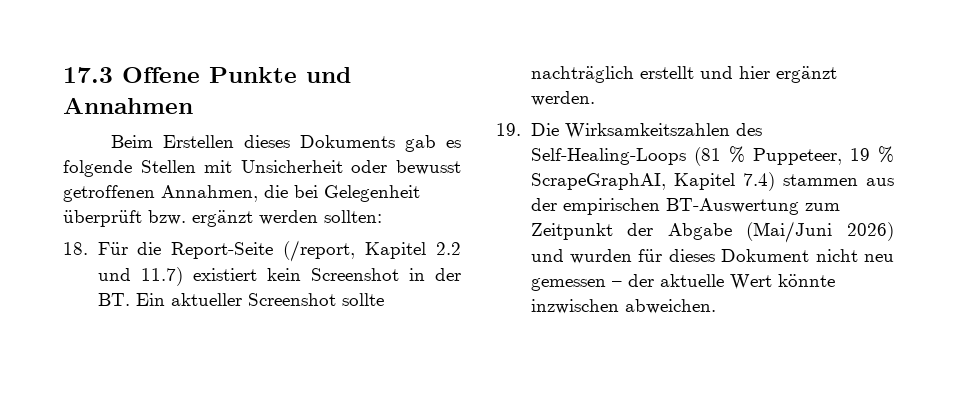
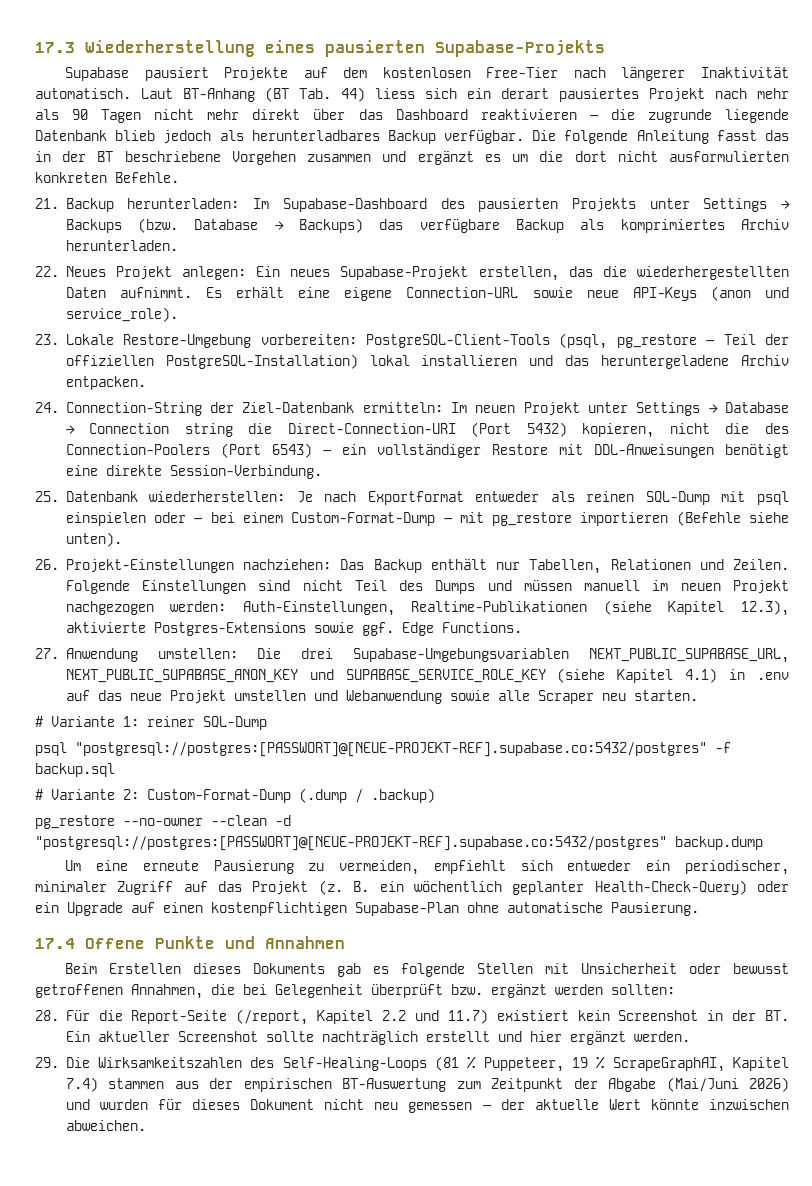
(113, 75) none -> [85,40,605,57] [65,67,790,81] [35,87,789,102] [35,109,790,123] [35,130,789,144] [35,151,790,165] [35,172,179,183] [35,198,791,212] [65,218,789,233] [65,240,178,251] [35,266,790,281] [65,286,790,301] [65,307,178,322] [35,333,789,349] [65,354,789,369] [65,376,146,390] [35,402,790,416] [65,422,789,438] [65,443,790,458] [65,465,322,479] [35,491,789,505] [65,511,789,526] [65,532,122,547] [35,559,789,574] [65,580,789,594] [65,600,789,616] [65,622,522,636] [35,648,790,663] [65,668,789,683] [65,690,698,704] [35,716,267,730] [35,742,731,757] [35,763,115,777] [35,788,435,803] [35,815,291,829] [35,836,763,851] [65,860,790,875] [35,880,790,895] [35,902,699,916] [35,938,75,949] Wiederherstellung eines pausierten Supabase-Projekts // Supabase pausiert Projekte auf dem kostenlosen Free-Tier nach längerer Inaktivität automatisch. Laut BT-Anhang (BT Tab. 44) liess sich ein derart pausiertes Projekt nach mehr als 90 Tagen nicht mehr direkt über das Dashboard reaktivieren – die zugrunde liegende Datenbank blieb jedoch als herunterladbares Backup verfügbar. Die folgende Anleitung fasst das in der BT beschriebene Vorgehen zusammen und ergänzt es um die dort nicht ausformulierten konkreten Befehle. // 21. Backup herunterladen: Im Supabase-Dashboard des pausierten Projekts unter Settings → Backups (bzw. Database → Backups) das verfügbare Backup als komprimiertes Archiv herunterladen. // 22. Neues Projekt anlegen: Ein neues Supabase-Projekt erstellen, das die wiederhergestellten Daten aufnimmt. Es erhält eine eigene Connection-URL sowie neue API-Keys (anon und service_role). // 23. Lokale Restore-Umgebung vorbereiten: PostgreSQL-Client-Tools (psql, pg_restore – Teil der offiziellen PostgreSQL-Installation) lokal installieren und das heruntergeladene Archiv entpacken. // 24. Connection-String der Ziel-Datenbank ermitteln: Im neuen Projekt unter Settings → Database → Connection string die Direct-Connection-URI (Port 5432) kopieren, nicht die des Connection-Poolers (Port 6543) – ein vollständiger Restore mit DDL-Anweisungen benötigt eine direkte Session-Verbindung. // 25. Datenbank wiederherstellen: Je nach Exportformat entweder als reinen SQL-Dump mit psql einspielen oder – bei einem Custom-Format-Dump – mit pg_restore importieren (Befehle siehe unten). // 26. Projekt-Einstellungen nachziehen: Das Backup enthält nur Tabellen, Relationen und Zeilen. Folgende Einstellungen sind nicht Teil des Dumps und müssen manuell im neuen Projekt nachgezogen werden: Auth-Einstellungen, Realtime-Publikationen (siehe Kapitel 12.3), aktivierte Postgres-Extensions sowie ggf. Edge Functions. // 27. Anwendung umstellen: Die drei Supabase-Umgebungsvariablen NEXT_PUBLIC_SUPABASE_URL, NEXT_PUBLIC_SUPABASE_ANON_KEY und SUPABASE_SERVICE_ROLE_KEY (siehe Kapitel 4.1) in .env auf das neue Projekt umstellen und Webanwendung sowie alle Scraper neu starten. // # Variante 1: reiner SQL-Dump // psql "postgresql://postgres:[PASSWORT]@[NEUE-PROJEKT-REF].supabase.co:5432/postgres" -f backup.sql // # Variante 2: Custom-Format-Dump (.dump / .backup) // pg_restore --no-owner --clean -d "postgresql://postgres:[PASSWORT]@[NEUE-PROJEKT-REF].supabase.co:5432/postgres" backup.dump // Um eine erneute Pausierung zu vermeiden, empfiehlt sich entweder ein periodischer, minimaler Zugriff auf das Projekt (z. B. ein wöchentlich geplanter Health-Check-Query) oder ein Upgrade auf einen kostenpflichtigen Supabase-Plan ohne automatische Pausierung. // 17.4
[63,242,88,255] 18. -> [35,1010,59,1021] 28.
[496,123,521,136] 19. -> [35,1057,59,1068] 29.

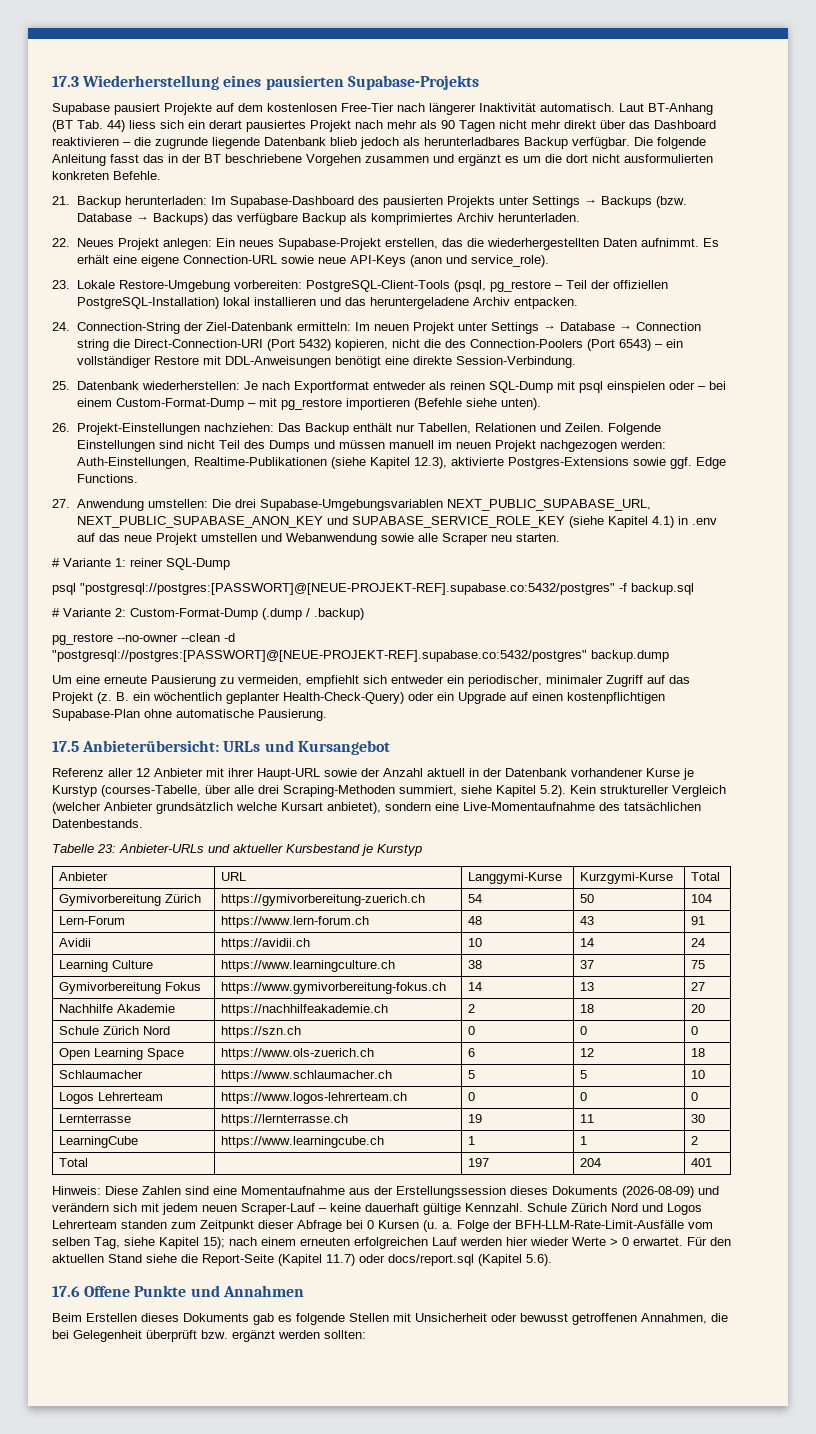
[35,938,75,949] 17.4 -> [52,740,390,755] [52,768,694,780] [52,785,726,797] [52,802,701,814] [52,819,143,828] [52,844,422,856] [58,872,108,881] [220,872,246,881] [467,872,562,884] [579,872,673,884] [690,872,720,881] [58,894,201,906] [220,894,425,906] [467,894,482,903] [579,894,594,903] [690,894,712,903] [58,916,125,925] [220,916,369,928] [467,916,482,925] [579,916,594,925] [690,916,705,925] [58,938,91,947] [220,938,310,950] [467,938,482,947] [579,938,594,947] [690,938,705,947] [58,960,153,972] [220,960,395,972] [467,960,482,969] [579,960,594,969] [690,960,705,969] [58,982,201,994] [220,982,446,994] [467,982,482,991] [579,982,594,991] [690,982,705,991] [58,1004,175,1013] [220,1004,388,1016] [467,1004,475,1013] [579,1004,594,1013] [690,1004,705,1013] [58,1026,170,1035] [220,1026,301,1038] [467,1026,475,1035] [579,1026,587,1035] [690,1026,698,1035] [58,1048,184,1060] [220,1048,374,1060] [467,1048,475,1057] [579,1048,594,1057] [690,1048,705,1057] [58,1070,143,1079] [220,1070,392,1082] [467,1070,475,1079] [579,1070,587,1079] [690,1070,705,1079] [58,1092,163,1104] [220,1092,407,1104] [467,1092,475,1101] [579,1092,587,1101] [690,1092,698,1101] [58,1114,131,1123] [220,1114,348,1126] [467,1114,482,1123] [579,1114,594,1123] [690,1114,705,1123] [58,1136,138,1148] [220,1136,384,1148] [467,1136,475,1145] [579,1136,587,1145] [690,1136,698,1145] [58,1158,88,1167] [467,1158,489,1167] [579,1158,601,1167] [690,1158,712,1167] [52,1186,719,1198] [52,1203,702,1215] [52,1220,713,1232] [52,1237,731,1249] [52,1254,552,1266] [52,1286,80,1297] 17.5 Anbieterübersicht: URLs und Kursangebot // Referenz aller 12 Anbieter mit ihrer Haupt-URL sowie der Anzahl aktuell in der Datenbank vorhandener Kurse je Kurstyp (courses-Tabelle, über alle drei Scraping-Methoden summiert, siehe Kapitel 5.2). Kein struktureller Vergleich (welcher Anbieter grundsätzlich welche Kursart anbietet), sondern eine Live-Momentaufnahme des tatsächlichen Datenbestands. // Tabelle 23: Anbieter-URLs und aktueller Kursbestand je Kurstyp // Anbieter | URL | Langgymi-Kurse | Kurzgymi-Kurse | Total // Gymivorbereitung Zürich | https://gymivorbereitung-zuerich.ch | 54 | 50 | 104 // Lern-Forum | https://www.lern-forum.ch | 48 | 43 | 91 // Avidii | https://avidii.ch | 10 | 14 | 24 // Learning Culture | https://www.learningculture.ch | 38 | 37 | 75 // Gymivorbereitung Fokus | https://www.gymivorbereitung-fokus.ch | 14 | 13 | 27 // Nachhilfe Akademie | https://nachhilfeakademie.ch | 2 | 18 | 20 // Schule Zürich Nord | https://szn.ch | 0 | 0 | 0 // Open Learning Space | https://www.ols-zuerich.ch | 6 | 12 | 18 // Schlaumacher | https://www.schlaumacher.ch | 5 | 5 | 10 // Logos Lehrerteam | https://www.logos-lehrerteam.ch | 0 | 0 | 0 // Lernterrasse | https://lernterrasse.ch | 19 | 11 | 30 // LearningCube | https://www.learningcube.ch | 1 | 1 | 2 // Total | | 197 | 204 | 401 // Hinweis: Diese Zahlen sind eine Momentaufnahme aus der Erstellungssession dieses Dokuments (2026-08-09) und verändern sich mit jedem neuen Scraper-Lauf – keine dauerhaft gültige Kennzahl. Schule Zürich Nord und Logos Lehrerteam standen zum Zeitpunkt dieser Abfrage bei 0 Kursen (u. a. Folge der BFH-LLM-Rate-Limit-Ausfälle vom selben Tag, siehe Kapitel 15); nach einem erneuten erfolgreichen Lauf werden hier wieder Werte > 0 erwartet. Für den aktuellen Stand siehe die Report-Seite (Kapitel 11.7) oder docs/report.sql (Kapitel 5.6). // 17.6
[35,1009,790,1025] [65,1031,690,1045] [35,1056,790,1072] [65,1077,790,1092] [65,1099,789,1113] [65,1120,146,1131] // 28. Für die Report-Seite (/report, Kapitel 2.2 und 11.7) existiert kein Screenshot in der BT. Ein aktueller Screenshot sollte nachträglich erstellt und hier ergänzt werden. // 29. Die Wirksamkeitszahlen des Self-Healing-Loops (81 % Puppeteer, 19 % ScrapeGraphAI, Kapitel 7.4) stammen aus der empirischen BT-Auswertung zum Zeitpunkt der Abgabe (Mai/Juni 2026) und wurden für dieses Dokument nicht neu gemessen – der aktuelle Wert könnte inzwischen abweichen. -> (366, 1334) none

